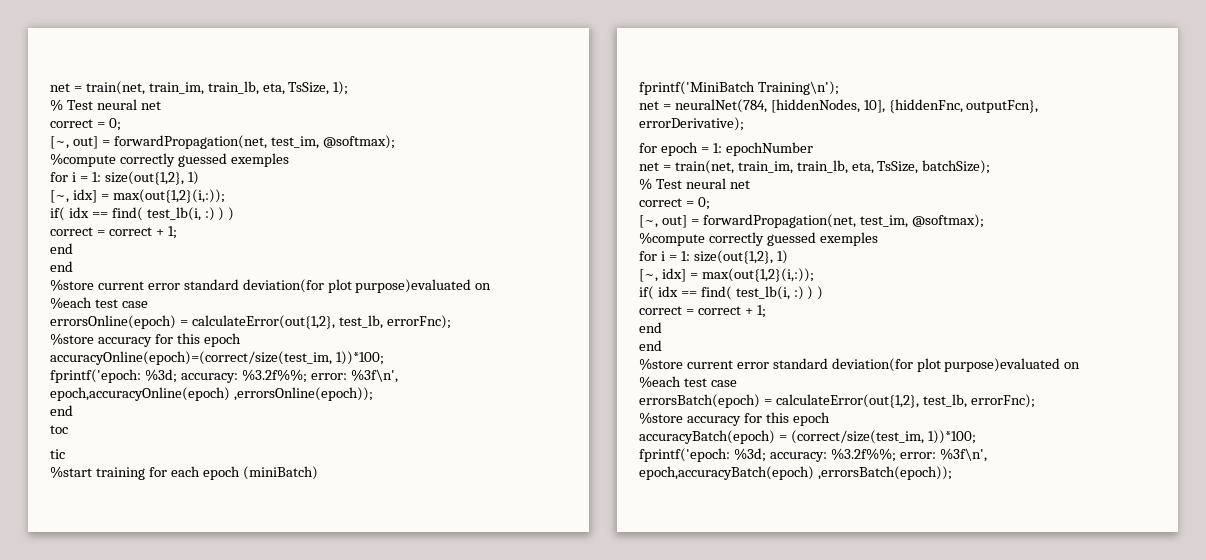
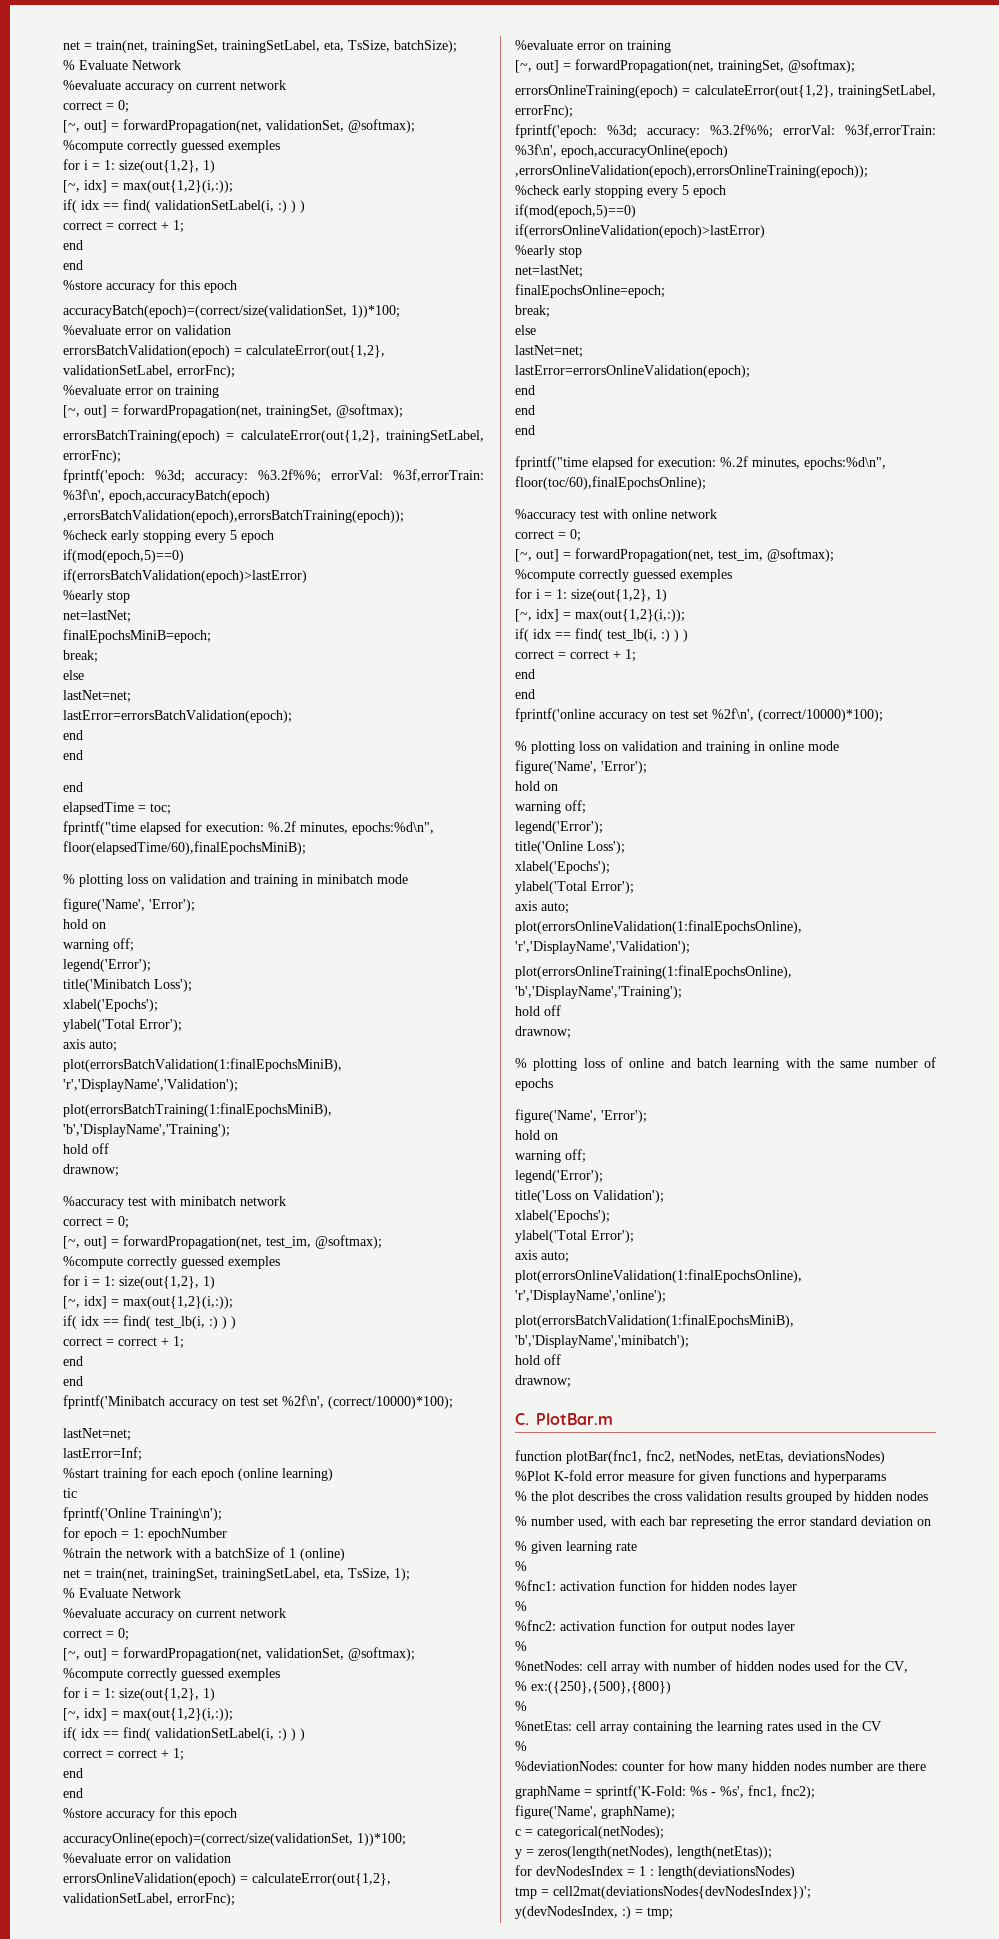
[50,81,349,95] [50,99,161,111] net = train(net, train_im, train_lb, eta, TsSize, 1); // % Test neural net -> [63,40,457,53] [63,60,181,70] [63,80,286,93] [63,100,129,113] [63,119,415,133] [63,140,280,153] [63,159,215,173] [63,180,233,193] [63,199,305,213] [63,220,184,233] [63,240,83,250] [63,260,83,270] [63,279,237,293] [63,305,400,318] [63,325,231,335] [63,345,385,358] [63,365,235,378] [63,385,219,398] [63,404,403,418] [63,430,484,443] [63,450,121,463] [63,469,484,483] [63,489,270,503] [63,510,404,523] [63,530,274,543] [63,549,184,563] [63,569,307,583] [63,590,130,603] [63,610,131,623] [63,629,211,643] [63,650,98,663] [63,670,84,680] [63,690,131,703] [63,710,292,723] [63,730,83,740] [63,750,83,760] [63,782,83,792] [63,802,171,815] [63,821,434,835] [63,841,306,855] [63,874,408,887] [63,898,195,912] [63,919,106,929] [63,938,134,952] [63,959,151,972] [63,979,192,992] [63,999,158,1012] [63,1019,182,1032] [63,1039,117,1052] [63,1058,342,1072] [63,1079,238,1092] [63,1103,332,1117] [63,1124,230,1137] [63,1143,109,1154] [63,1164,119,1177] [63,1196,286,1209] net = train(net, trainingSet, trainingSetLabel, eta, TsSize, batchSize); // % Evaluate Network // %evaluate accuracy on current network // correct = 0; // [~, out] = forwardPropagation(net, validationSet, @softmax); // %compute correctly guessed exemples // for i = 1: size(out{1,2}, 1) // [~, idx] = max(out{1,2}(i,:)); // if( idx == find( validationSetLabel(i, :) ) ) // correct = correct + 1; // end // end // %store accuracy for this epoch // accuracyBatch(epoch)=(correct/size(validationSet, 1))*100; // %evaluate error on validation // errorsBatchValidation(epoch) = calculateError(out{1,2}, validationSetLabel, errorFnc); // %evaluate error on training // [~, out] = forwardPropagation(net, trainingSet, @softmax); // errorsBatchTraining(epoch) = calculateError(out{1,2}, trainingSetLabel, errorFnc); // fprintf('epoch: %3d; accuracy: %3.2f%%; errorVal: %3f,errorTrain: %3f\n', epoch,accuracyBatch(epoch) ,errorsBatchValidation(epoch),errorsBatchTraining(epoch)); // %check early stopping every 5 epoch // if(mod(epoch,5)==0) // if(errorsBatchValidation(epoch)>lastError) // %early stop // net=lastNet; // finalEpochsMiniB=epoch; // break; // else // lastNet=net; // lastError=errorsBatchValidation(epoch); // end // end // end // elapsedTime = toc; // fprintf("time elapsed for execution: %.2f minutes, epochs:%d\n", floor(elapsedTime/60),finalEpochsMiniB); // % plotting loss on validation and training in minibatch mode // figure('Name', 'Error'); // hold on // warning off; // legend('Error'); // title('Minibatch Loss'); // xlabel('Epochs'); // ylabel('Total Error'); // axis auto; // plot(errorsBatchValidation(1:finalEpochsMiniB), 'r','DisplayName','Validation'); // plot(errorsBatchTraining(1:finalEpochsMiniB), 'b','DisplayName','Training'); // hold off // drawnow; // %accuracy test with minibatch network
[50,279,492,293] [50,297,148,309] [50,315,451,329] [50,333,241,347] [50,351,384,365] [50,369,398,383] [50,387,373,401] [50,405,73,416] [50,425,68,434] [50,449,65,459] [50,466,318,480] [639,81,839,95] [639,99,1039,113] [639,117,744,131] [639,142,813,156] [639,160,991,174] [639,178,750,190] %store current error standard deviation(for plot purpose)evaluated on // %each test case // errorsOnline(epoch) = calculateError(out{1,2}, test_lb, errorFnc); // %store accuracy for this epoch // accuracyOnline(epoch)=(correct/size(test_im, 1))*100; // fprintf('epoch: %3d; accuracy: %3.2f%%; error: %3f\n', epoch,accuracyOnline(epoch) ,errorsOnline(epoch)); // end // toc // tic // %start training for each epoch (miniBatch) // fprintf('MiniBatch Training\n'); // net = neuralNet(784, [hiddenNodes, 10], {hiddenFnc, outputFcn}, errorDerivative); // for epoch = 1: epochNumber // net = train(net, train_im, train_lb, eta, TsSize, batchSize); // % Test neural net -> [63,1395,453,1409] [63,1428,131,1441] [63,1447,142,1461] [63,1467,333,1481] [63,1488,77,1498] [63,1507,222,1521] [63,1527,227,1541] [63,1547,345,1561] [63,1568,410,1581] [63,1588,181,1598] [63,1608,286,1621] [63,1628,129,1641] [63,1647,415,1661] [63,1668,280,1681] [63,1687,215,1701] [63,1708,233,1721] [63,1727,305,1741] [63,1748,184,1761] [63,1768,83,1778] [63,1788,83,1798] [63,1807,237,1821] [63,1833,406,1846] [63,1853,231,1863] [63,1873,391,1886] [63,1893,235,1906] [515,40,671,53] [515,59,855,73] [515,85,936,98] [515,105,573,118] [515,124,936,138] [515,144,728,158] [515,165,868,178] [515,185,726,198] [515,204,636,218] [515,224,765,238] [515,245,582,258] [515,265,583,278] [515,284,665,298] [515,305,550,318] [515,325,536,335] [515,345,583,358] [515,365,750,378] [515,385,535,395] [515,405,535,415] [515,425,535,435] [515,456,886,470] [515,476,706,490] [515,509,717,522] fprintf('Minibatch accuracy on test set %2f\n', (correct/10000)*100); // lastNet=net; // lastError=Inf; // %start training for each epoch (online learning) // tic // fprintf('Online Training\n'); // for epoch = 1: epochNumber // %train the network with a batchSize of 1 (online) // net = train(net, trainingSet, trainingSetLabel, eta, TsSize, 1); // % Evaluate Network // %evaluate accuracy on current network // correct = 0; // [~, out] = forwardPropagation(net, validationSet, @softmax); // %compute correctly guessed exemples // for i = 1: size(out{1,2}, 1) // [~, idx] = max(out{1,2}(i,:)); // if( idx == find( validationSetLabel(i, :) ) ) // correct = correct + 1; // end // end // %store accuracy for this epoch // accuracyOnline(epoch)=(correct/size(validationSet, 1))*100; // %evaluate error on validation // errorsOnlineValidation(epoch) = calculateError(out{1,2}, validationSetLabel, errorFnc); // %evaluate error on training // [~, out] = forwardPropagation(net, trainingSet, @softmax); // errorsOnlineTraining(epoch) = calculateError(out{1,2}, trainingSetLabel, errorFnc); // fprintf('epoch: %3d; accuracy: %3.2f%%; errorVal: %3f,errorTrain: %3f\n', epoch,accuracyOnline(epoch) ,errorsOnlineValidation(epoch),errorsOnlineTraining(epoch)); // %check early stopping every 5 epoch // if(mod(epoch,5)==0) // if(errorsOnlineValidation(epoch)>lastError) // %early stop // net=lastNet; // finalEpochsOnline=epoch; // break; // else // lastNet=net; // lastError=errorsOnlineValidation(epoch); // end // end // end // fprintf("time elapsed for execution: %.2f minutes, epochs:%d\n", floor(toc/60),finalEpochsOnline); // %accuracy test with online network
[639,358,1081,372] [639,376,737,388] [639,394,1035,408] [639,412,830,426] [639,430,976,444] [639,448,987,462] [639,466,952,480] %store current error standard deviation(for plot purpose)evaluated on // %each test case // errorsBatch(epoch) = calculateError(out{1,2}, test_lb, errorFnc); // %store accuracy for this epoch // accuracyBatch(epoch) = (correct/size(test_im, 1))*100; // fprintf('epoch: %3d; accuracy: %3.2f%%; error: %3f\n', epoch,accuracyBatch(epoch) ,errorsBatch(epoch)); -> [515,708,883,722] [515,741,839,754] [515,760,647,774] [515,781,558,791] [515,800,586,814] [515,821,603,834] [515,841,625,854] [515,861,610,874] [515,881,634,894] [515,901,569,914] [515,920,802,934] [515,941,690,954] [515,965,792,979] [515,986,682,999] [515,1005,561,1016] [515,1026,571,1039] [515,1057,936,1071] [515,1078,553,1091] [515,1109,647,1123] [515,1130,558,1140] [515,1149,586,1163] [515,1170,603,1183] [515,1190,664,1203] [515,1210,610,1223] [515,1230,634,1243] [515,1250,569,1263] [515,1269,802,1283] [515,1290,666,1303] [515,1314,794,1328] [515,1335,689,1348] [515,1354,561,1365] [515,1375,571,1388] [515,1413,613,1425] [515,1450,885,1464] [515,1470,886,1484] [515,1491,928,1504] [515,1516,931,1529] [515,1541,637,1554] [515,1561,527,1571] [515,1580,797,1594] [515,1601,527,1611] [515,1620,795,1634] [515,1641,527,1651] [515,1660,908,1674] [515,1681,671,1694] [515,1701,527,1711] [515,1721,881,1734] [515,1741,527,1751] [515,1760,926,1774] [515,1785,815,1799] [515,1805,675,1819] [515,1826,664,1839] [515,1846,772,1859] [515,1865,795,1879] [515,1886,811,1899] [515,1906,673,1919] fprintf('online accuracy on test set %2f\n', (correct/10000)*100); // % plotting loss on validation and training in online mode // figure('Name', 'Error'); // hold on // warning off; // legend('Error'); // title('Online Loss'); // xlabel('Epochs'); // ylabel('Total Error'); // axis auto; // plot(errorsOnlineValidation(1:finalEpochsOnline), 'r','DisplayName','Validation'); // plot(errorsOnlineTraining(1:finalEpochsOnline), 'b','DisplayName','Training'); // hold off // drawnow; // % plotting loss of online and batch learning with the same number of epochs // figure('Name', 'Error'); // hold on // warning off; // legend('Error'); // title('Loss on Validation'); // xlabel('Epochs'); // ylabel('Total Error'); // axis auto; // plot(errorsOnlineValidation(1:finalEpochsOnline), 'r','DisplayName','online'); // plot(errorsBatchValidation(1:finalEpochsMiniB), 'b','DisplayName','minibatch'); // hold off // drawnow; // C. PlotBar.m // function plotBar(fnc1, fnc2, netNodes, netEtas, deviationsNodes) // %Plot K-fold error measure for given functions and hyperparams // % the plot describes the cross validation results grouped by hidden nodes // % number used, with each bar represeting the error standard deviation on // % given learning rate // % // %fnc1: activation function for hidden nodes layer // % // %fnc2: activation function for output nodes layer // % // %netNodes: cell array with number of hidden nodes used for the CV, // % ex:({250},{500},{800}) // % // %netEtas: cell array containing the learning rates used in the CV // % // %deviationNodes: counter for how many hidden nodes number are there // graphName = sprintf('K-Fold: %s - %s', fnc1, fnc2); // figure('Name', graphName); // c = categorical(netNodes); // y = zeros(length(netNodes), length(netEtas)); // for devNodesIndex = 1 : length(deviationsNodes) // tmp = cell2mat(deviationsNodes{devNodesIndex})'; // y(devNodesIndex, :) = tmp;

